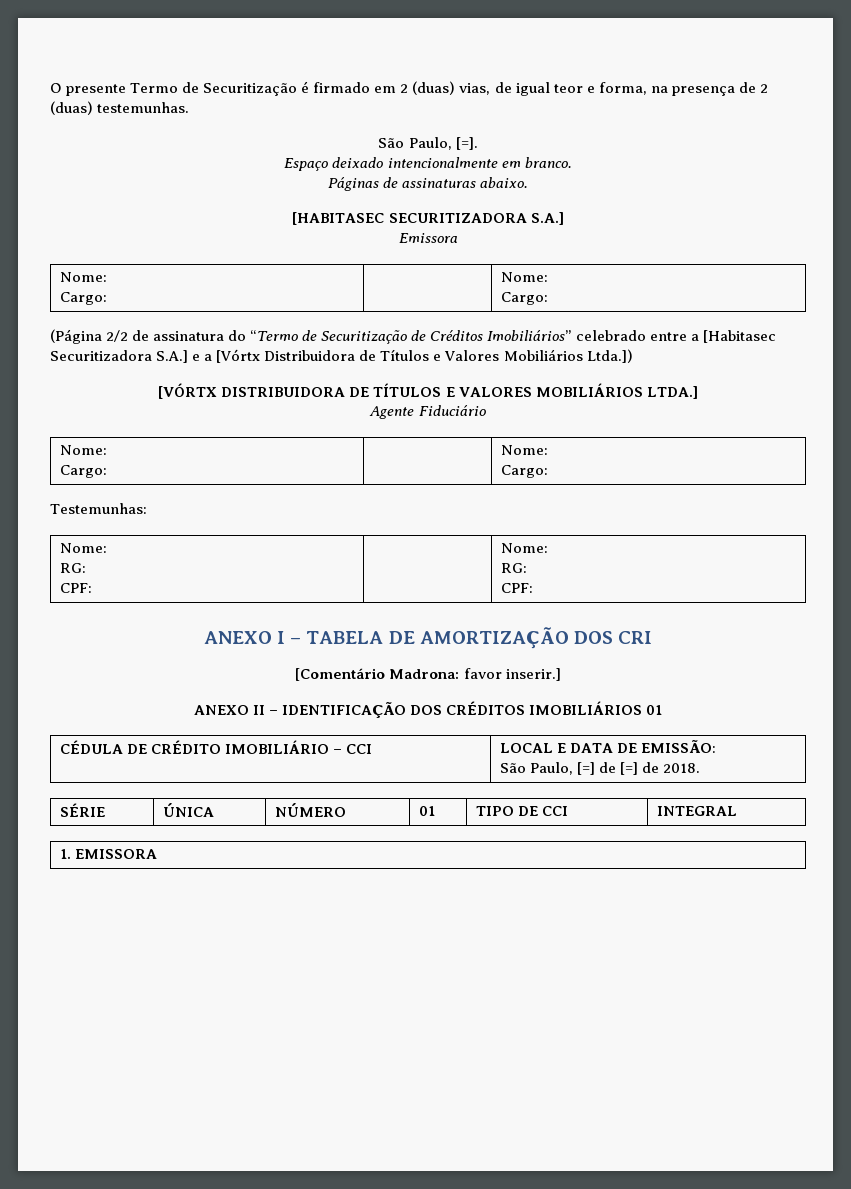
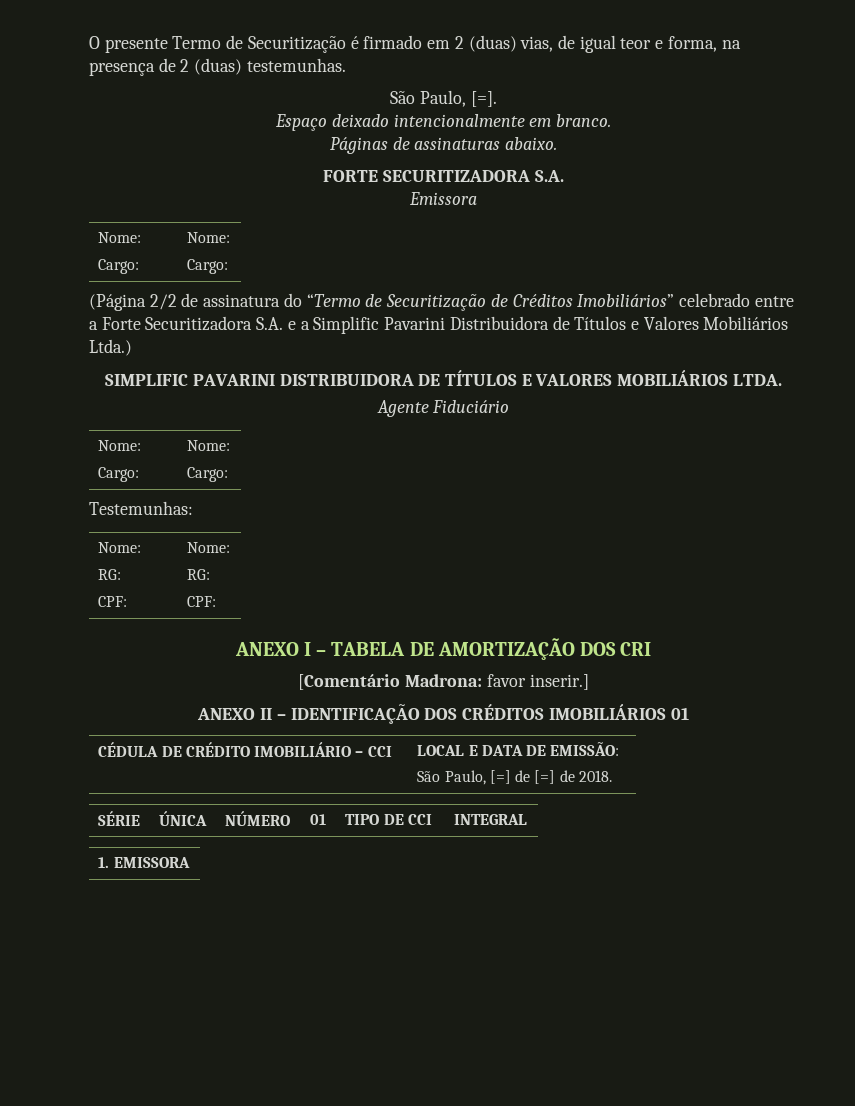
[292,212,564,225] [HABITASEC SECURITIZADORA S.A.] -> [323,170,564,182] FORTE SECURITIZADORA S.A.
[702,330,776,343] [50,349,261,363] [Habitasec Securitizadora S.A.] e a [Vórtx -> [101,316,446,334] Forte Securitizadora S.A. e a Simplific Pavarini
[586,349,633,363] [158,383,218,399] Ltda.]) // [VÓRTX -> [89,339,132,356] [105,374,275,386] Ltda.) // SIMPLIFIC PAVARINI
[646,386,698,399] LTDA.] -> [732,374,782,386] LTDA.

